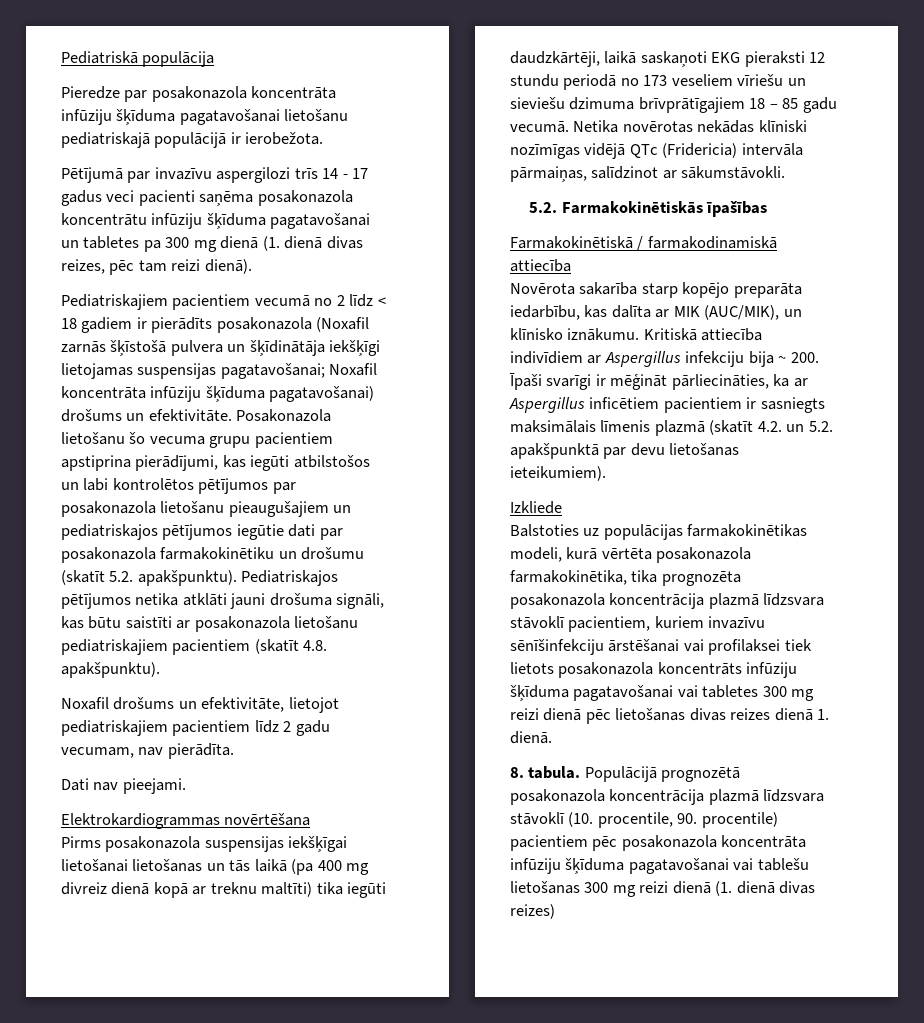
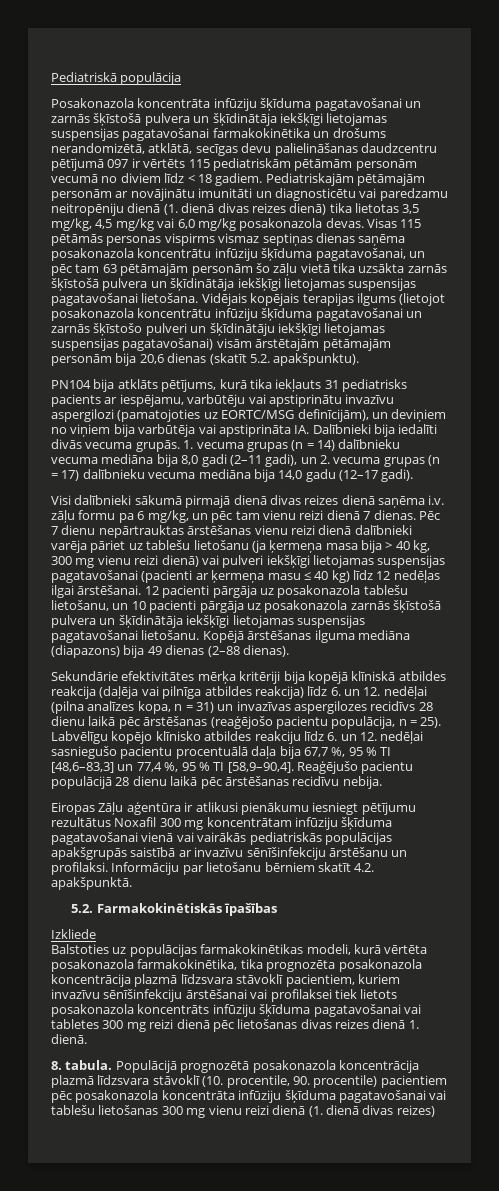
[61,86,337,102] [61,109,349,125] [61,132,324,148] [61,167,369,183] [61,190,353,206] [61,213,371,229] [61,236,363,252] [61,259,252,275] [61,294,386,310] [61,317,370,333] [61,340,381,356] [61,363,378,379] [61,386,375,402] [61,409,332,422] [61,432,333,448] [61,455,370,471] [61,478,296,494] [61,501,352,517] [61,524,343,540] [61,547,365,563] [61,570,339,586] [61,593,385,609] [61,616,359,632] [61,639,328,655] [61,662,160,678] [61,697,339,713] [61,720,330,736] [61,743,234,759] [61,778,186,794] [61,813,311,829] [61,836,348,852] [61,859,370,875] [61,882,387,898] [510,51,826,67] [510,74,806,90] [510,97,837,113] [510,120,807,133] [510,143,803,159] [510,166,786,182] [529,200,767,217] [510,236,777,251] [510,259,571,272] [510,282,802,298] [510,305,802,320] [510,328,763,341] [510,351,819,367] [509,373,808,390] [509,397,825,413] [510,420,833,436] [510,443,740,459] [510,466,606,481] Pieredze par posakonazola koncentrāta infūziju šķīduma pagatavošanai lietošanu pediatriskajā populācijā ir ierobežota. // Pētījumā par invazīvu aspergilozi trīs 14 - 17 gadus veci pacienti saņēma posakonazola koncentrātu infūziju šķīduma pagatavošanai un tabletes pa 300 mg dienā (1. dienā divas reizes, pēc tam reizi dienā). // Pediatriskajiem pacientiem vecumā no 2 līdz < 18 gadiem ir pierādīts posakonazola (Noxafil zarnās šķīstošā pulvera un šķīdinātāja iekšķīgi lietojamas suspensijas pagatavošanai; Noxafil koncentrāta infūziju šķīduma pagatavošanai) drošums un efektivitāte. Posakonazola lietošanu šo vecuma grupu pacientiem apstiprina pierādījumi, kas iegūti atbilstošos un labi kontrolētos pētījumos par posakonazola lietošanu pieaugušajiem un pediatriskajos pētījumos iegūtie dati par posakonazola farmakokinētiku un drošumu (skatīt 5.2. apakšpunktu). Pediatriskajos pētījumos netika atklāti jauni drošuma signāli, kas būtu saistīti ar posakonazola lietošanu pediatriskajiem pacientiem (skatīt 4.8. apakšpunktu). // Noxafil drošums un efektivitāte, lietojot pediatriskajiem pacientiem līdz 2 gadu vecumam, nav pierādīta. // Dati nav pieejami. // Elektrokardiogrammas novērtēšana // Pirms posakonazola suspensijas iekšķīgai lietošanai lietošanas un tās laikā (pa 400 mg divreiz dienā kopā ar treknu maltīti) tika iegūti daudzkārtēji, laikā saskaņoti EKG pieraksti 12 stundu periodā no 173 veseliem vīriešu un sieviešu dzimuma brīvprātīgajiem 18 – 85 gadu vecumā. Netika novērotas nekādas klīniski nozīmīgas vidējā QTc (Fridericia) intervāla pārmaiņas, salīdzinot ar sākumstāvokli. // 5.2. Farmakokinētiskās īpašības // Farmakokinētiskā / farmakodinamiskā attiecība // Novērota sakarība starp kopējo preparāta iedarbību, kas dalīta ar MIK (AUC/MIK), un klīnisko iznākumu. Kritiskā attiecība indivīdiem ar Aspergillus infekciju bija ~ 200. Īpaši svarīgi ir mēģināt pārliecināties, ka ar Aspergillus inficētiem pacientiem ir sasniegts maksimālais līmenis plazmā (skatīt 4.2. un 5.2. apakšpunktā par devu lietošanas ieteikumiem). -> [51,98,421,111] [51,113,388,126] [51,128,386,141] [51,143,437,156] [51,158,417,171] [51,173,425,186] [51,188,448,201] [51,203,420,216] [51,218,422,231] [51,233,406,246] [51,248,425,261] [51,263,447,276] [51,278,417,291] [51,293,446,306] [51,308,422,321] [51,323,386,336] [51,338,391,351] [51,353,360,366] [51,379,407,392] [51,394,395,407] [51,409,447,422] [51,424,438,437] [51,439,401,452] [51,454,441,467] [51,469,414,482] [51,495,445,508] [51,510,440,523] [51,525,412,538] [51,540,431,553] [51,555,446,568] [51,570,440,583] [51,585,408,598] [51,600,441,613] [51,615,365,628] [51,630,410,643] [51,645,289,658] [51,671,446,684] [51,686,427,699] [51,701,433,714] [51,716,442,729] [51,731,424,744] [51,746,392,759] [51,761,414,774] [51,776,382,789] [51,802,416,815] [51,817,393,830] [51,832,392,845] [51,847,408,860] [51,862,375,875] [51,877,132,890] [71,903,278,916] Posakonazola koncentrāta infūziju šķīduma pagatavošanai un zarnās šķīstošā pulvera un šķīdinātāja iekšķīgi lietojamas suspensijas pagatavošanai farmakokinētika un drošums nerandomizētā, atklātā, secīgas devu palielināšanas daudzcentru pētījumā 097 ir vērtēts 115 pediatriskām pētāmām personām vecumā no diviem līdz < 18 gadiem. Pediatriskajām pētāmajām personām ar novājinātu imunitāti un diagnosticētu vai paredzamu neitropēniju dienā (1. dienā divas reizes dienā) tika lietotas 3,5 mg/kg, 4,5 mg/kg vai 6,0 mg/kg posakonazola devas. Visas 115 pētāmās personas vispirms vismaz septiņas dienas saņēma posakonazola koncentrātu infūziju šķīduma pagatavošanai, un pēc tam 63 pētāmajām personām šo zāļu vietā tika uzsākta zarnās šķīstošā pulvera un šķīdinātāja iekšķīgi lietojamas suspensijas pagatavošanai lietošana. Vidējais kopējais terapijas ilgums (lietojot posakonazola koncentrātu infūziju šķīduma pagatavošanai un zarnās šķīstošo pulveri un šķīdinātāju iekšķīgi lietojamas suspensijas pagatavošanai) visām ārstētajām pētāmajām personām bija 20,6 dienas (skatīt 5.2. apakšpunktu). // PN104 bija atklāts pētījums, kurā tika iekļauts 31 pediatrisks pacients ar iespējamu, varbūtēju vai apstiprinātu invazīvu aspergilozi (pamatojoties uz EORTC/MSG definīcijām), un deviņiem no viņiem bija varbūtēja vai apstiprināta IA. Dalībnieki bija iedalīti divās vecuma grupās. 1. vecuma grupas (n = 14) dalībnieku vecuma mediāna bija 8,0 gadi (2–11 gadi), un 2. vecuma grupas (n = 17) dalībnieku vecuma mediāna bija 14,0 gadu (12–17 gadi). // Visi dalībnieki sākumā pirmajā dienā divas reizes dienā saņēma i.v. zāļu formu pa 6 mg/kg, un pēc tam vienu reizi dienā 7 dienas. Pēc 7 dienu nepārtrauktas ārstēšanas vienu reizi dienā dalībnieki varēja pāriet uz tablešu lietošanu (ja ķermeņa masa bija > 40 kg, 300 mg vienu reizi dienā) vai pulveri iekšķīgi lietojamas suspensijas pagatavošanai (pacienti ar ķermeņa masu ≤ 40 kg) līdz 12 nedēļas ilgai ārstēšanai. 12 pacienti pārgāja uz posakonazola tablešu lietošanu, un 10 pacienti pārgāja uz posakonazola zarnās šķīstošā pulvera un šķīdinātāja iekšķīgi lietojamas suspensijas pagatavošanai lietošanu. Kopējā ārstēšanas ilguma mediāna (diapazons) bija 49 dienas (2–88 dienas). // Sekundārie efektivitātes mērķa kritēriji bija kopējā klīniskā atbildes reakcija (daļēja vai pilnīga atbildes reakcija) līdz 6. un 12. nedēļai (pilna analīzes kopa, n = 31) un invazīvas aspergilozes recidīvs 28 dienu laikā pēc ārstēšanas (reaģējošo pacientu populācija, n = 25). Labvēlīgu kopējo klīnisko atbildes reakciju līdz 6. un 12. nedēļai sasniegušo pacientu procentuālā daļa bija 67,7 %, 95 % TI [48,6–83,3] un 77,4 %, 95 % TI [58,9–90,4]. Reaģējušo pacientu populācijā 28 dienu laikā pēc ārstēšanas recidīvu nebija. // Eiropas Zāļu aģentūra ir atlikusi pienākumu iesniegt pētījumu rezultātus Noxafil 300 mg koncentrātam infūziju šķīduma pagatavošanai vienā vai vairākās pediatriskās populācijas apakšgrupās saistībā ar invazīvu sēnīšinfekciju ārstēšanu un profilaksi. Informāciju par lietošanu bērniem skatīt 4.2. apakšpunktā. // 5.2. Farmakokinētiskās īpašības
(636, 891) none -> [208,1105,242,1115] vienu

